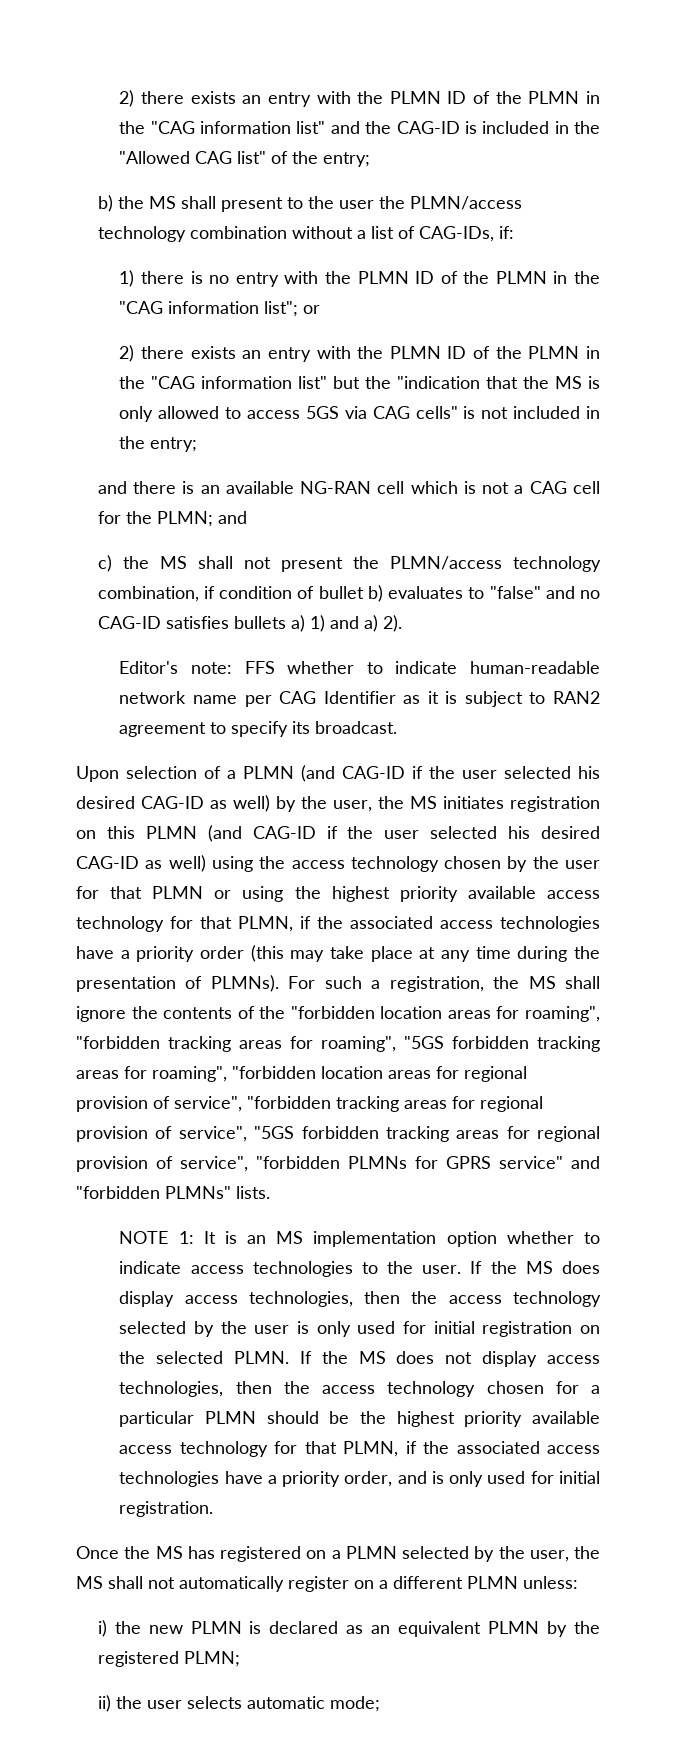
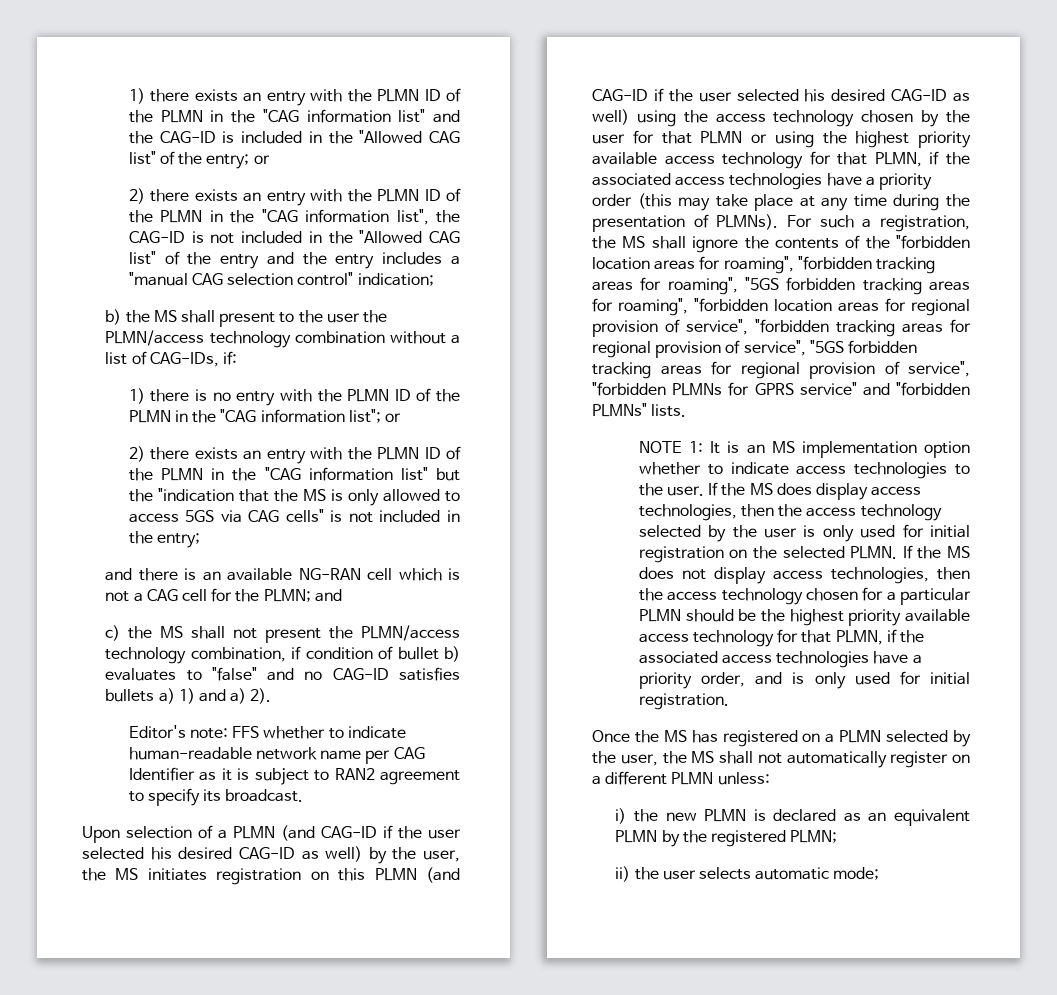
[119,90,135,107] 2) -> [128,88,145,104] 1)
(371, 159) none -> [253,155,270,164] [128,188,462,206] [128,209,460,225] [128,230,460,244] [128,251,460,269] [128,272,434,286] or // 2) there exists an entry with the PLMN ID of the PLMN in the "CAG information list", the CAG-ID is not included in the "Allowed CAG list" of the entry and the entry includes a "manual CAG selection control" indication;

